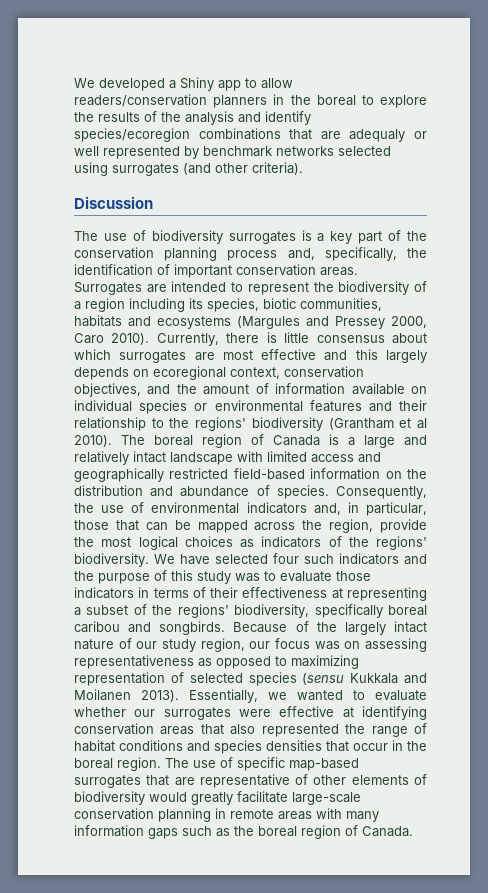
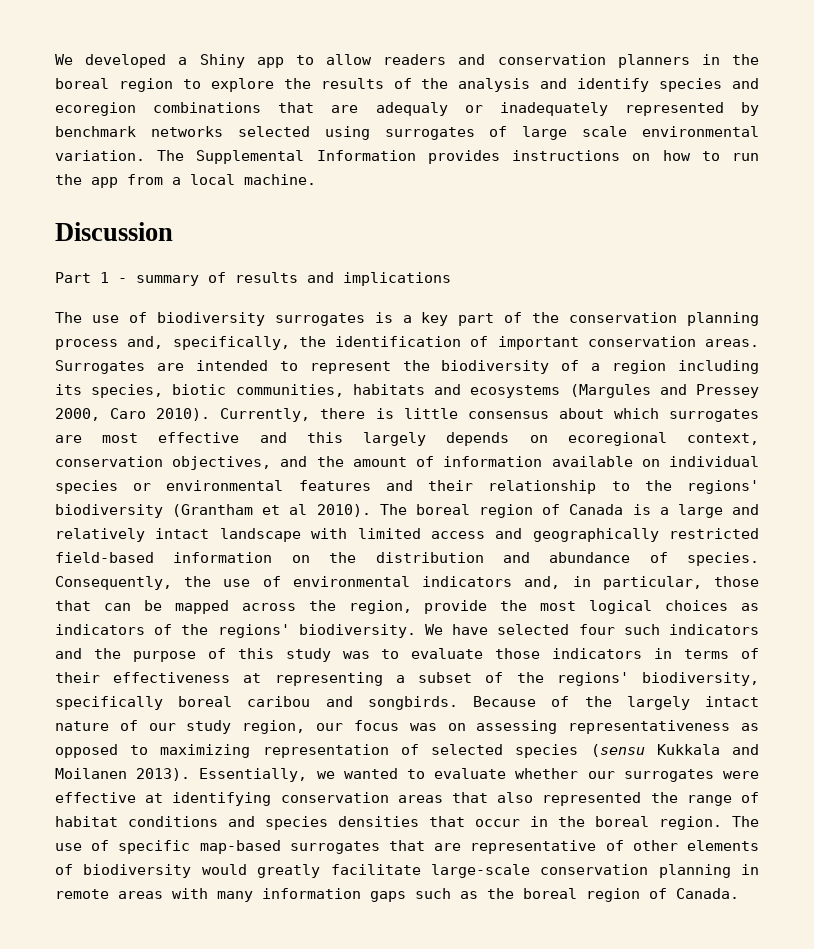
[74,94,207,107] readers/conservation -> [383,54,606,65] readers and conservation
(356, 100) none -> [118,78,173,92] region
[74,128,190,142] species/ecoregion -> [659,78,759,92] [55,102,136,116] species and ecoregion
[74,146,99,156] well -> [499,102,608,116] inadequately
[183,162,303,175] [74,196,153,209] (and other criteria). // Discussion -> [489,126,759,140] [55,150,759,164] [55,174,316,188] [55,222,173,241] [55,272,451,286] of large scale environmental variation. The Supplemental Information provides instructions on how to run the app from a local machine. // Discussion // Part 1 - summary of results and implications

